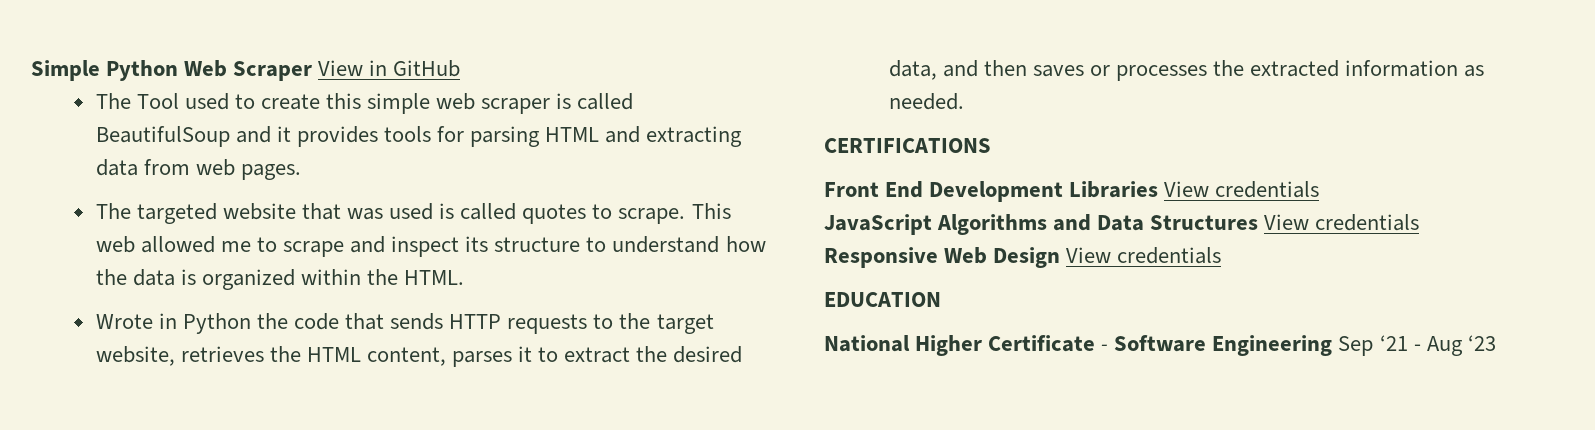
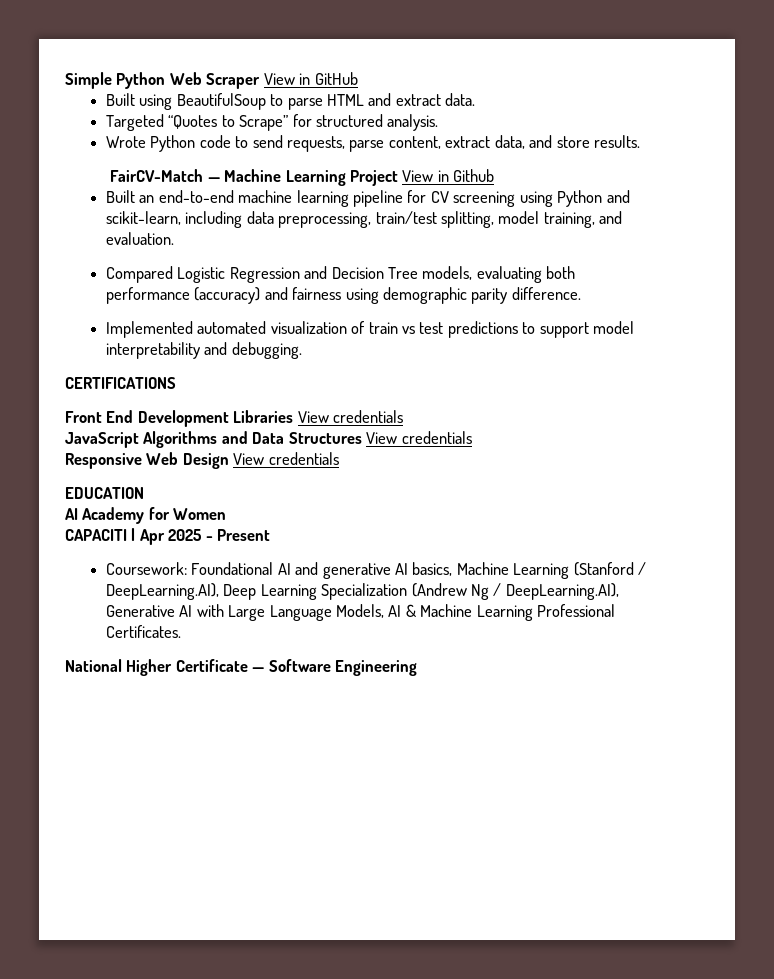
[95,93,634,114] [95,126,743,147] [95,159,301,180] [95,203,731,224] [95,236,766,257] [95,269,465,290] [95,313,714,334] [95,346,743,367] [888,60,1485,81] [888,93,964,110] The Tool used to create this simple web scraper is called BeautifulSoup and it provides tools for parsing HTML and extracting data from web pages. // The targeted website that was used is called quotes to scrape. This web allowed me to scrape and inspect its structure to understand how the data is organized within the HTML. // Wrote in Python the code that sends HTTP requests to the target website, retrieves the HTML content, parses it to extract the desired data, and then saves or processes the extracted information as needed. -> [105,93,476,110] [105,114,439,131] [105,135,641,152] [110,169,495,186] [105,190,630,207] [105,211,623,228] [105,232,174,245] [105,266,576,283] [105,287,581,304] [105,321,635,338] [105,342,302,359] Built using BeautifulSoup to parse HTML and extract data. // Targeted “Quotes to Scrape” for structured analysis. // Wrote Python code to send requests, parse content, extract data, and store results. // FairCV-Match — Machine Learning Project View in Github // Built an end-to-end machine learning pipeline for CV screening using Python and scikit-learn, including data preprocessing, train/test splitting, model training, and evaluation. // Compared Logistic Regression and Decision Tree models, evaluating both performance (accuracy) and fairness using demographic parity difference. // Implemented automated visualization of train vs test predictions to support model interpretability and debugging.
(941, 299) none -> [65,507,227,524] [65,528,271,545] [105,562,647,579] [105,583,619,600] [105,604,616,621] [105,625,181,638] // AI Academy for Women // CAPACITI | Apr 2025 - Present // Coursework: Foundational AI and generative AI basics, Machine Learning (Stanford / DeepLearning.AI), Deep Learning Specialization (Andrew Ng / DeepLearning.AI), Generative AI with Large Language Models, AI & Machine Learning Professional Certificates.
[1101,344,1109,351] - -> [252,667,265,672] —
[1338,335,1496,356] Sep ‘21 - Aug ‘23 -> (418, 668) none

